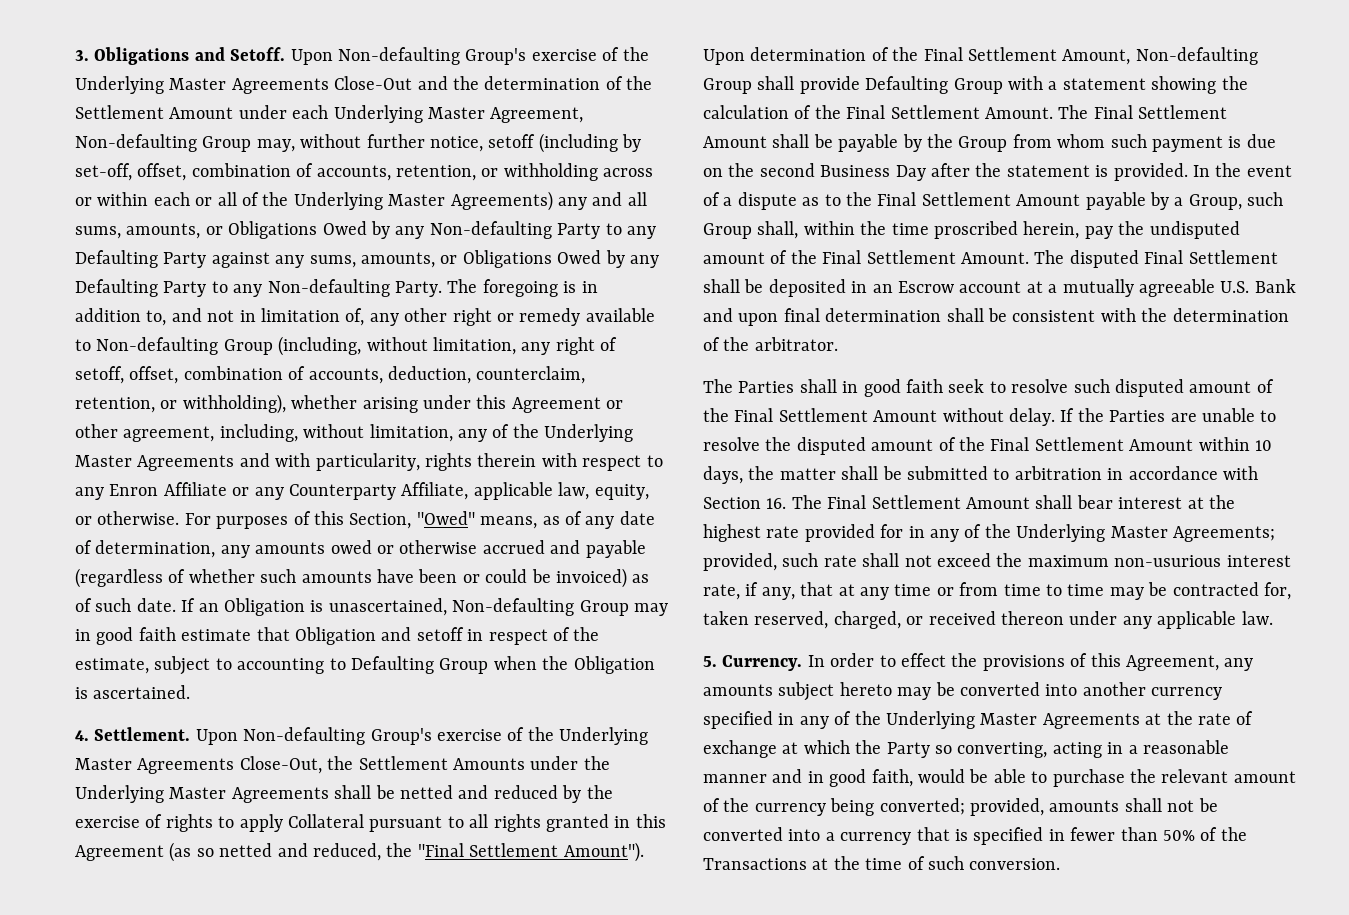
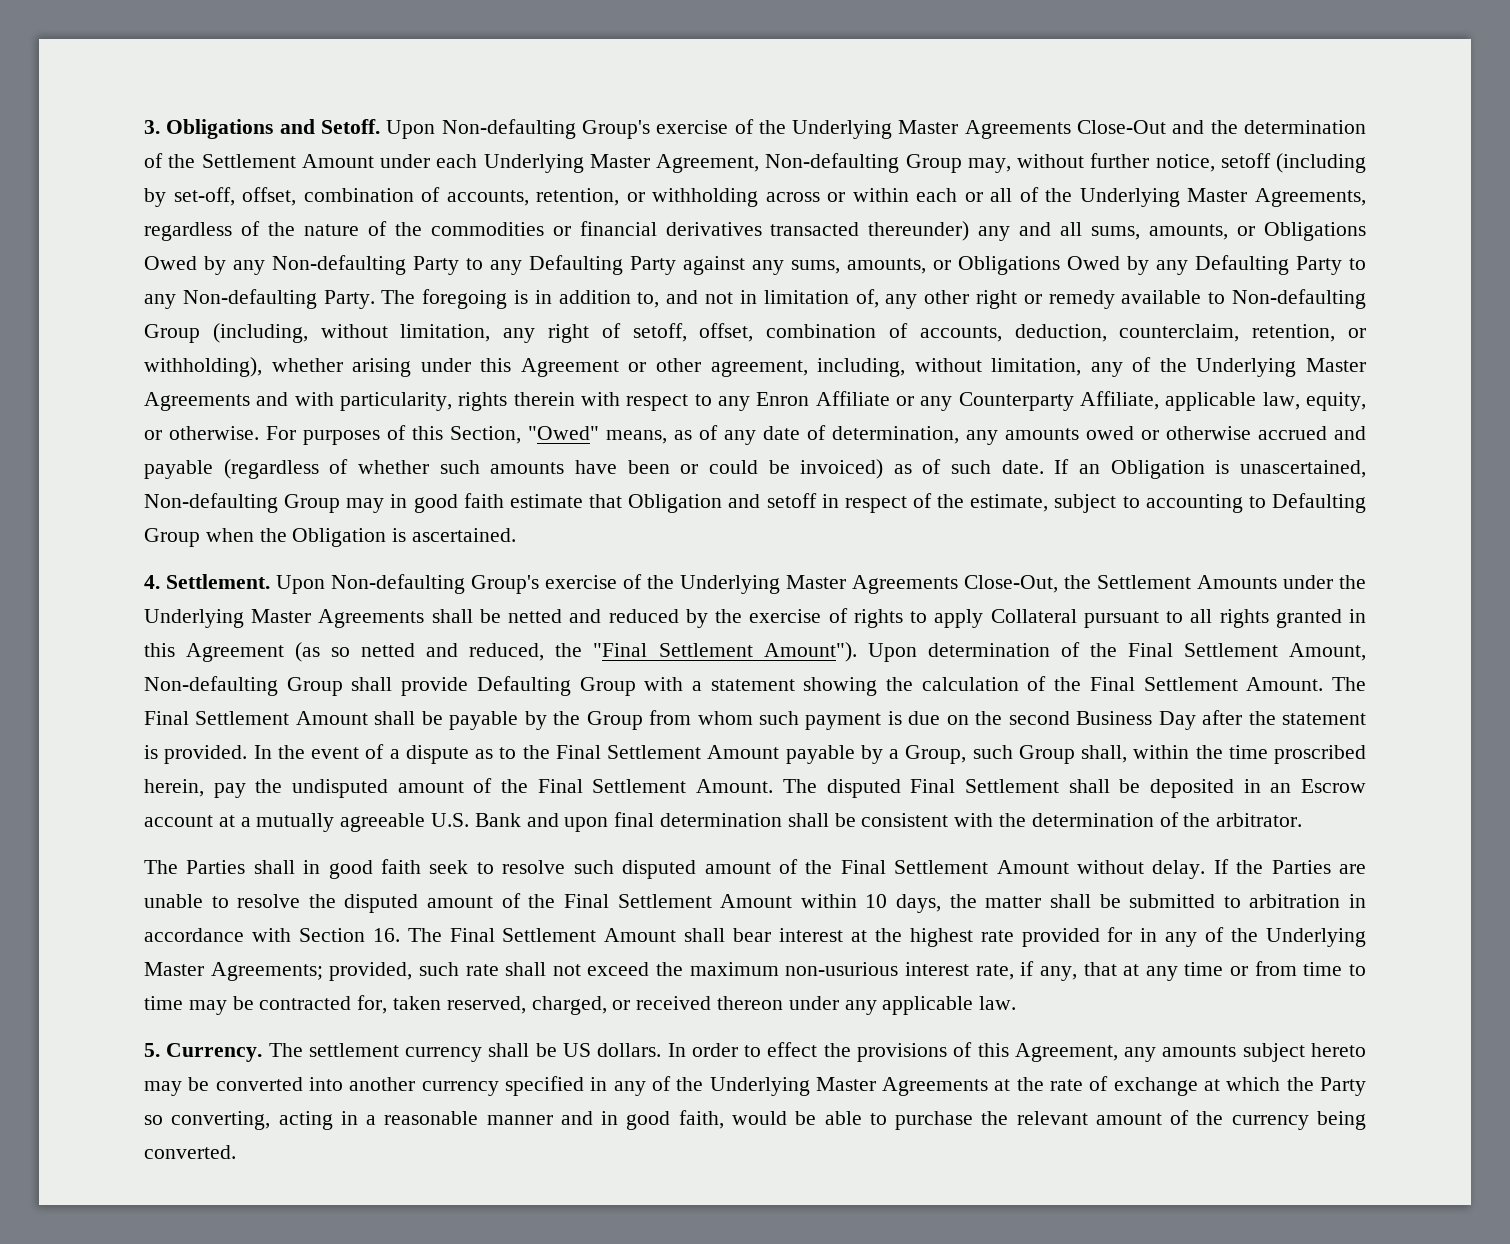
[450,191,553,211] Agreements) -> [1255,188,1366,207] [144,221,970,241] Agreements, regardless of the nature of the commodities or financial derivatives transacted thereunder)
(803, 663) none -> [268,1043,662,1062] The settlement currency shall be US dollars.
[879,798,1218,816] [703,827,1247,845] [703,856,1061,870] converted; provided, amounts shall not be converted into a currency that is specified in fewer than 50% of the Transactions at the time of such conversion. -> [144,1145,236,1159] converted.

